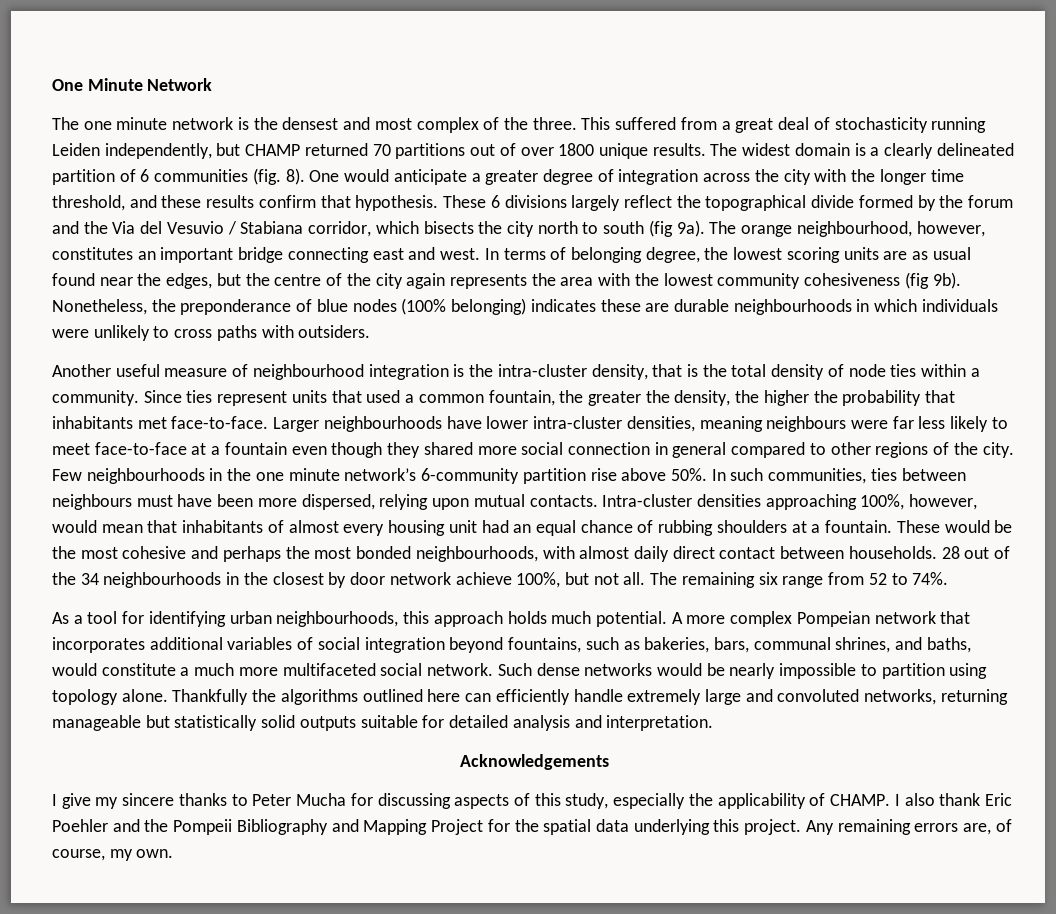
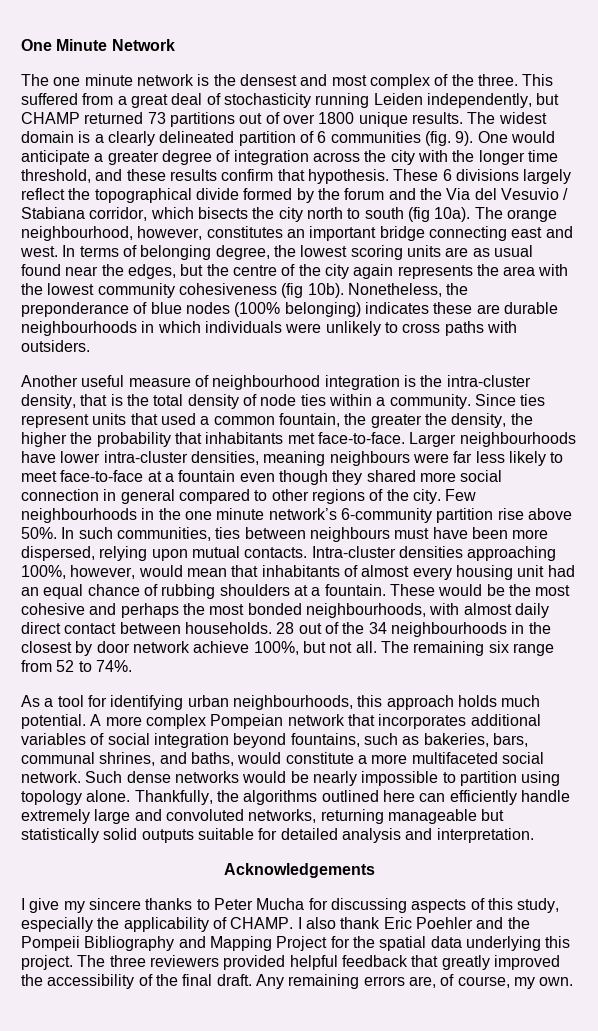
[372,144,391,156] 70 -> [147,112,166,124] 73
[285,168,305,185] 8). -> [455,131,474,146] 9).
[676,220,705,237] 9a). -> [434,207,471,222] 10a).
[932,272,961,289] 9b). -> [307,283,344,298] 10b).
[194,663,235,676] much -> (367, 759) none
[172,689,249,705] Thankfully -> [134,790,213,805] Thankfully,
(802, 827) none -> [77,955,560,970] [21,974,252,989] The three reviewers provided helpful feedback that greatly improved the accessibility of the final draft.

